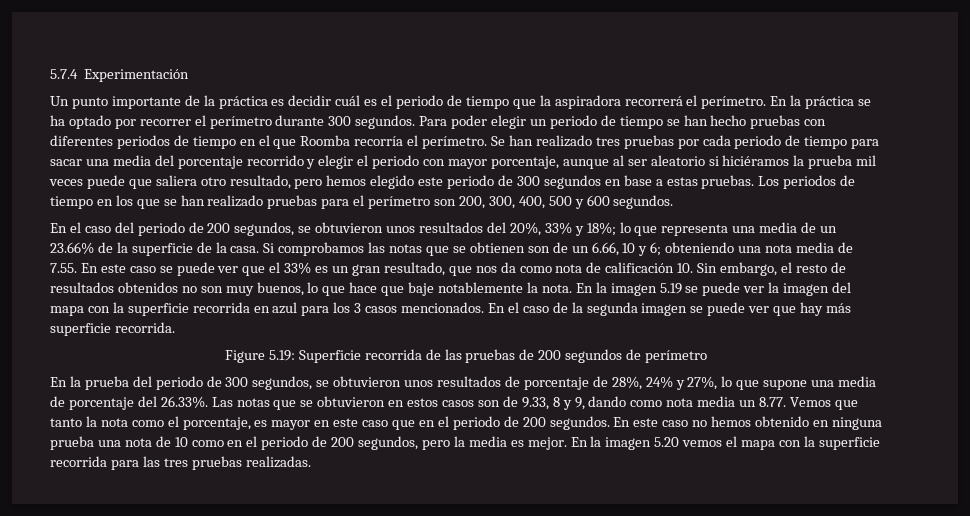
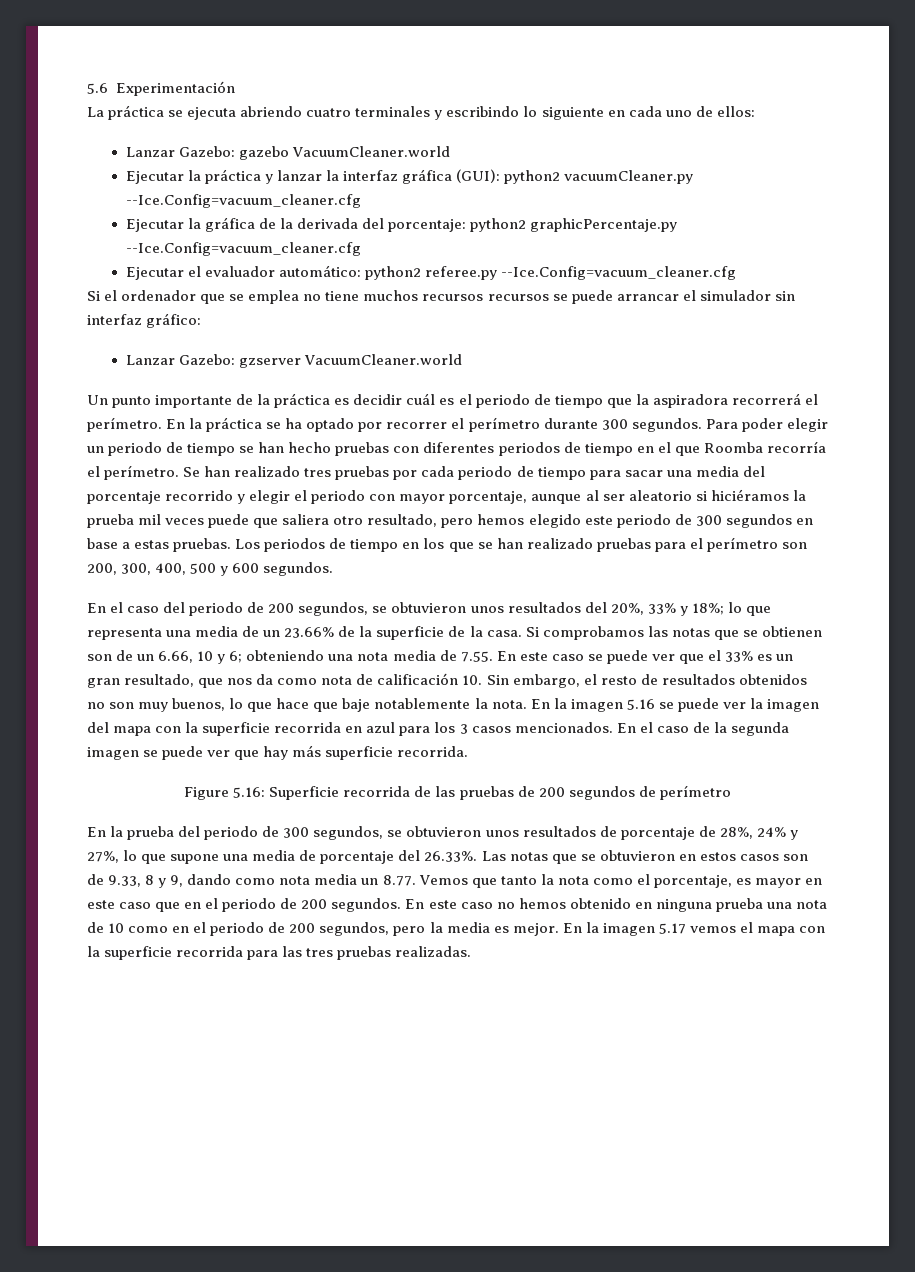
[50,69,78,79] 5.7.4 -> [87,83,108,94] 5.6
(190, 75) none -> [87,105,755,120] [125,146,450,160] [125,169,694,184] [125,194,361,208] [125,217,678,232] [125,242,361,256] [125,265,737,280] [87,290,795,304] [87,313,202,328] [125,354,462,368] // La práctica se ejecuta abriendo cuatro terminales y escribindo lo siguiente en cada uno de ellos: // Lanzar Gazebo: gazebo VacuumCleaner.world // Ejecutar la práctica y lanzar la interfaz gráfica (GUI): python2 vacuumCleaner.py --Ice.Config=vacuum_cleaner.cfg // Ejecutar la gráfica de la derivada del porcentaje: python2 graphicPercentaje.py --Ice.Config=vacuum_cleaner.cfg // Ejecutar el evaluador automático: python2 referee.py --Ice.Config=vacuum_cleaner.cfg // Si el ordenador que se emplea no tiene muchos recursos recursos se puede arrancar el simulador sin interfaz gráfico: // Lanzar Gazebo: gzserver VacuumCleaner.world
[659,283,682,294] 5.19 -> [626,699,655,710] 5.16
[268,350,295,361] 5.19: -> [233,787,266,798] 5.16:
[654,437,680,447] 5.20 -> [658,923,686,934] 5.17

